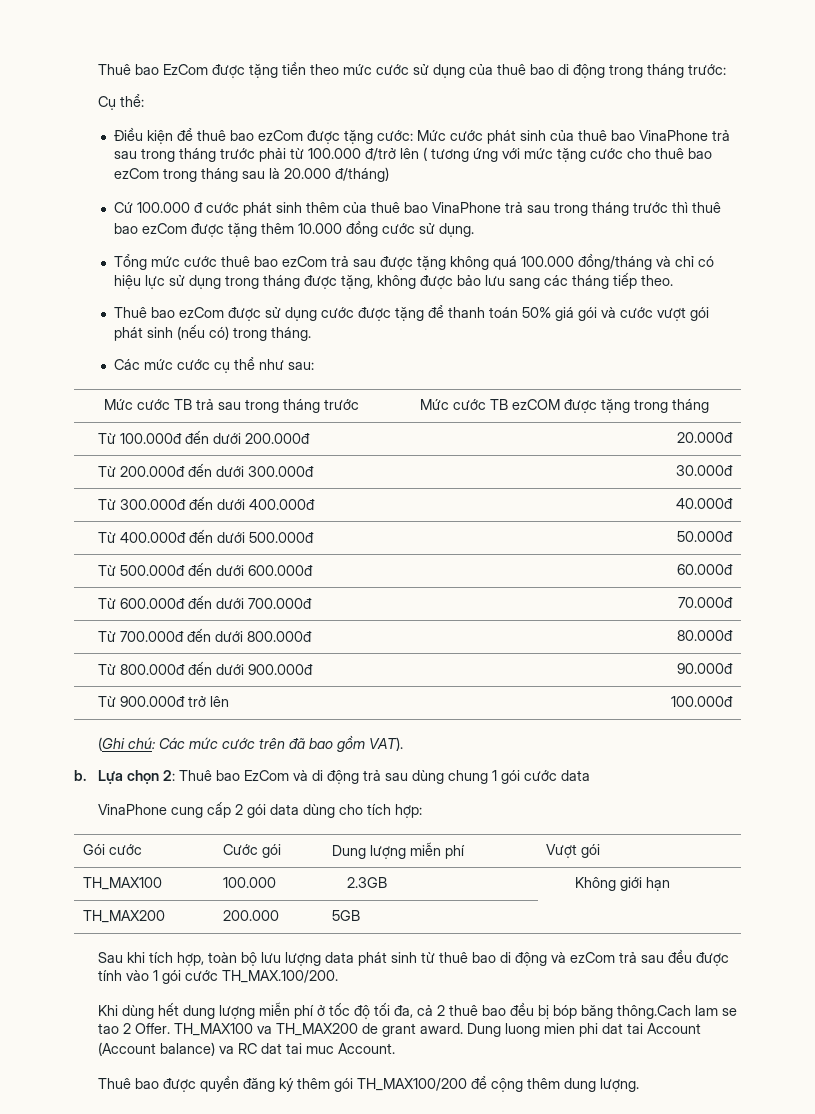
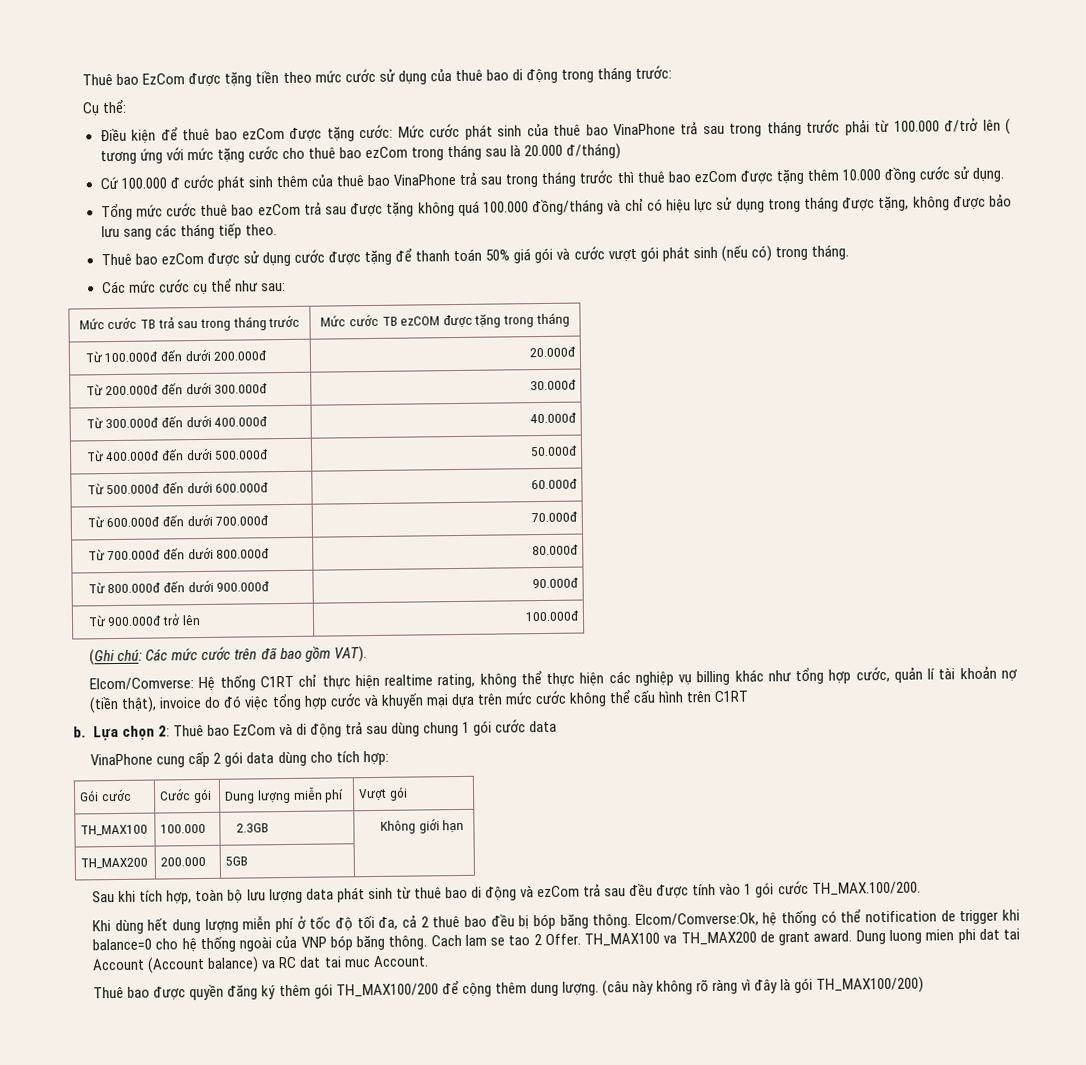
(404, 744) none -> [89,666,1019,692] [89,689,749,714] // Elcom/Comverse: Hệ thống C1RT chỉ thực hiện realtime rating, không thể thực hiện các nghiệp vụ billing khác như tổng hợp cước, quản lí tài khoản nợ (tiền thật), invoice do đó việc tổng hợp cước và khuyến mại dựa trên mức cước không thể cấu hình trên C1RT
[617,1005,692,1019] thông.Cach -> [592,909,1020,929] [92,934,462,953] thông. Elcom/Comverse:Ok, hệ thống có thể notification de trigger khi balance=0 cho hệ thống ngoài của VNP bóp băng thông. Cach
(640, 1085) none -> [601,976,925,997] (câu này không rõ ràng vì đây là gói TH_MAX100/200)

